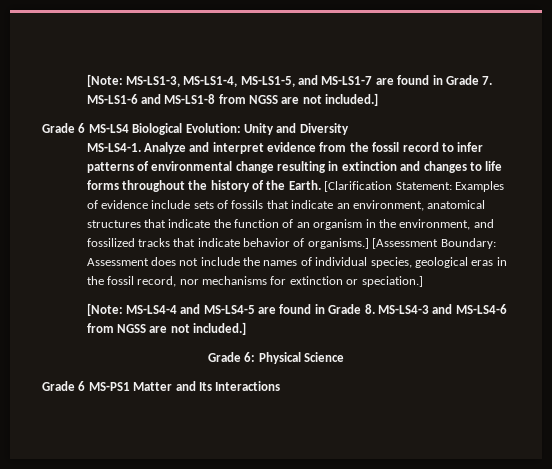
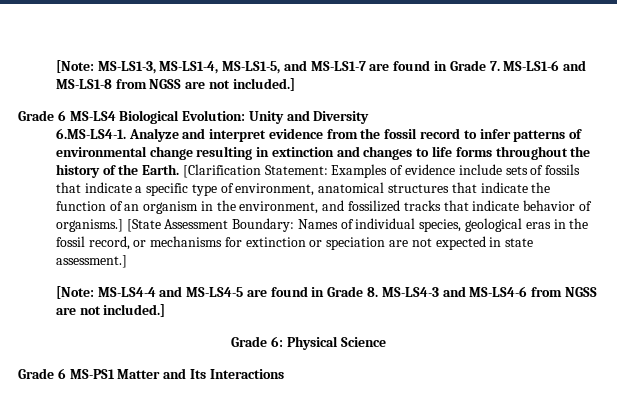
[86,143,141,152] MS-LS4-1. -> [55,128,126,139] 6.MS-LS4-1.
[336,203,350,209] an -> [135,183,234,196] a specific type of
[372,238,496,249] [86,257,298,266] [Assessment Boundary: Assessment does not include the names -> [126,218,338,232] [State Assessment Boundary: Names
[179,279,199,285] nor -> [133,240,147,247] or
[361,276,423,287] speciation.] -> [326,236,534,250] [55,255,127,268] speciation are not expected in state assessment.]

